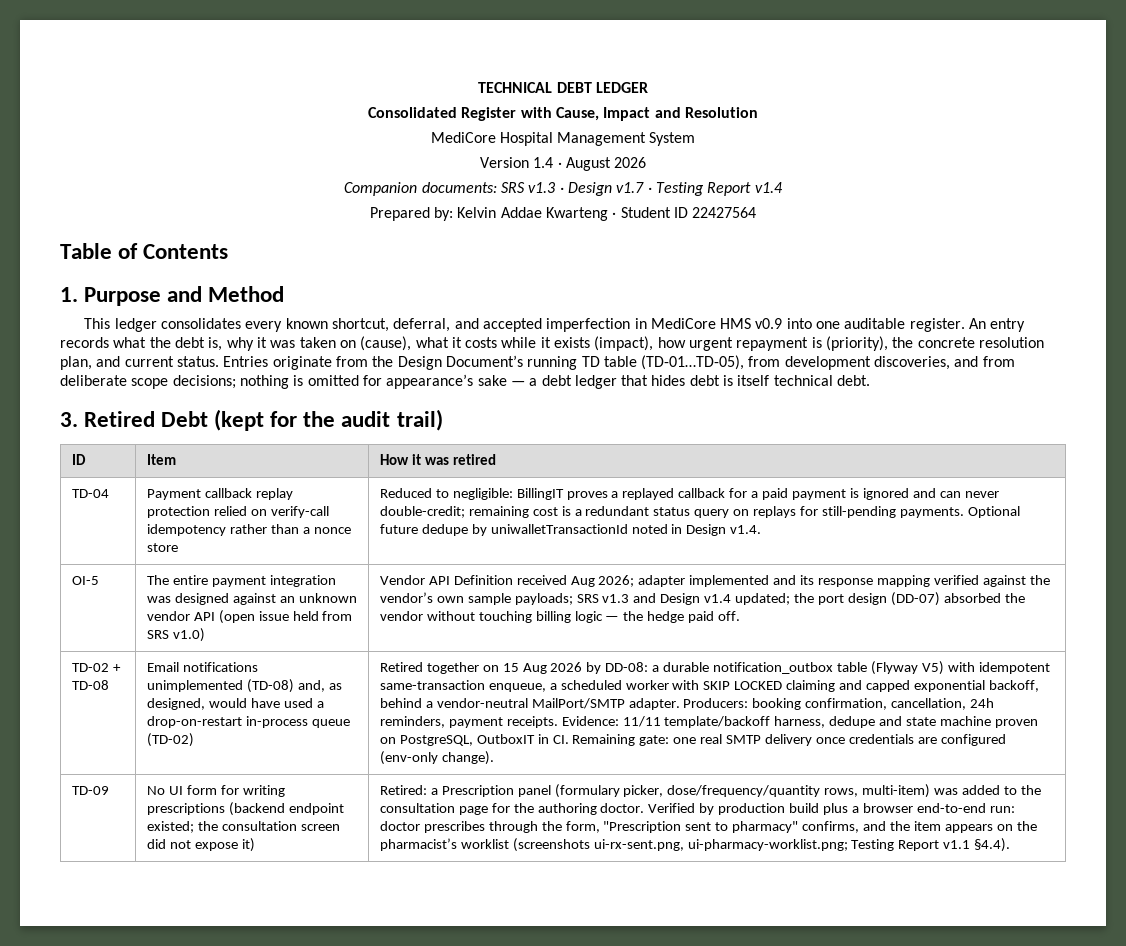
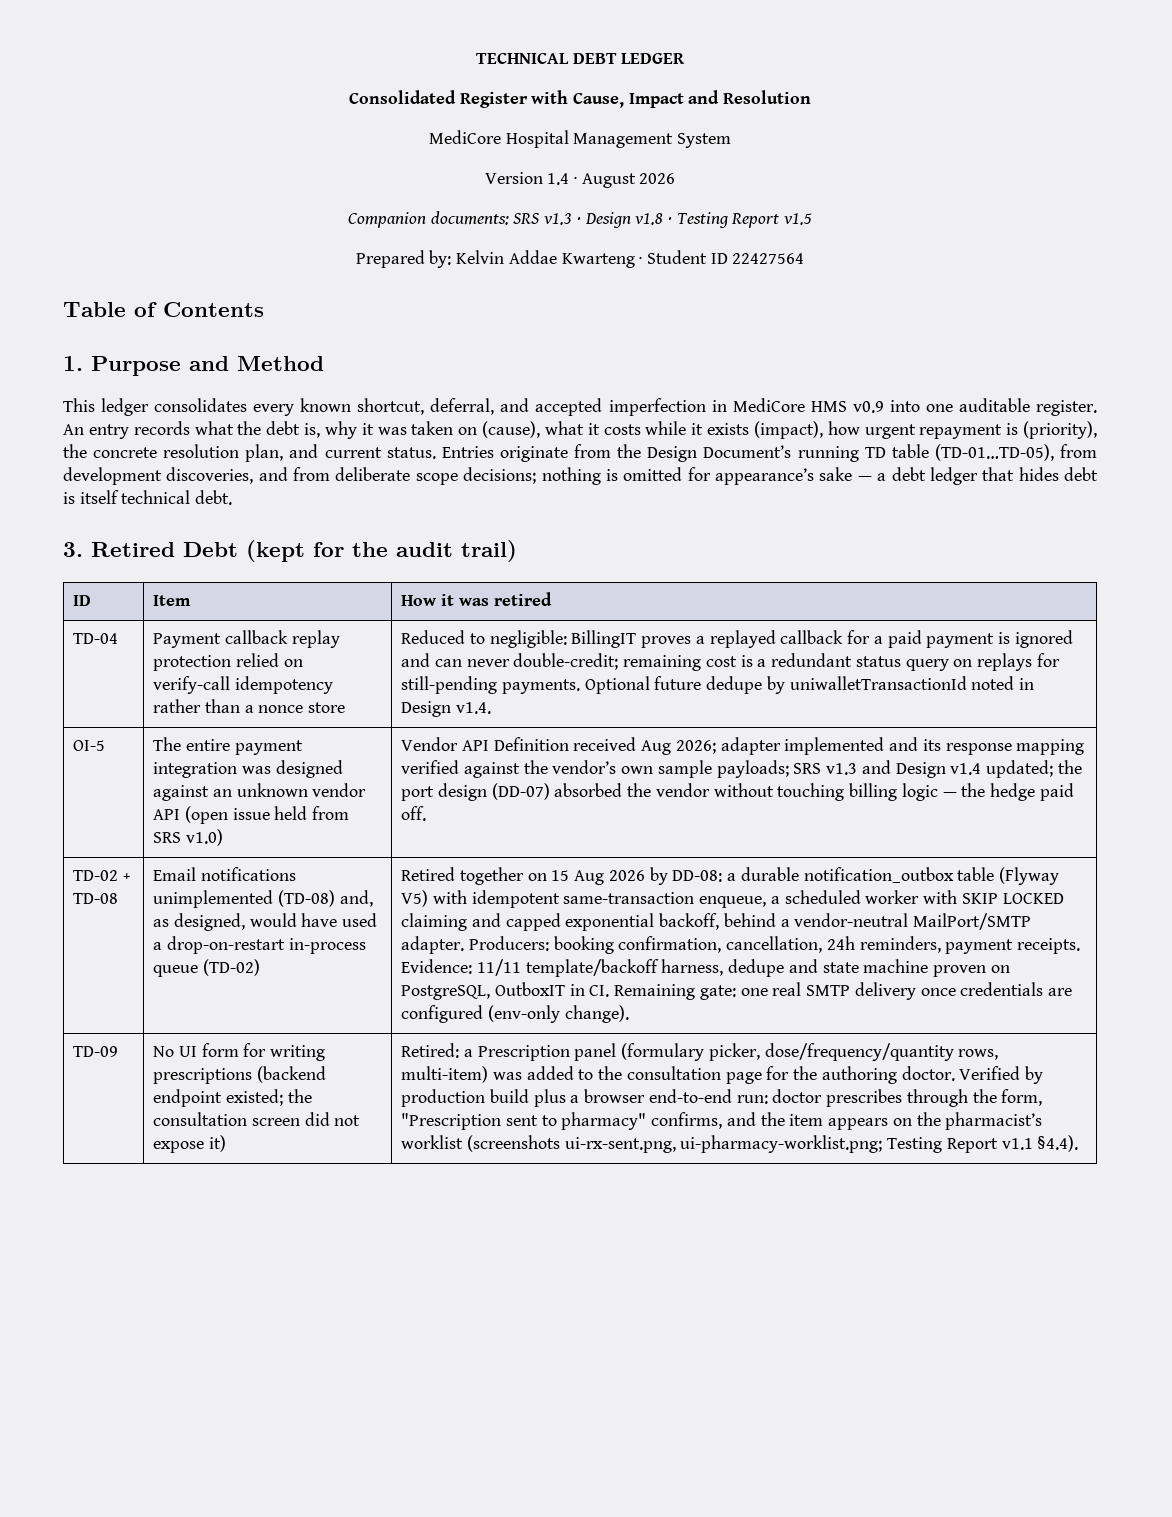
[616,182,645,193] v1.7 -> [635,213,664,225] v1.8
[754,182,783,193] v1.4 -> [784,213,813,225] v1.5

